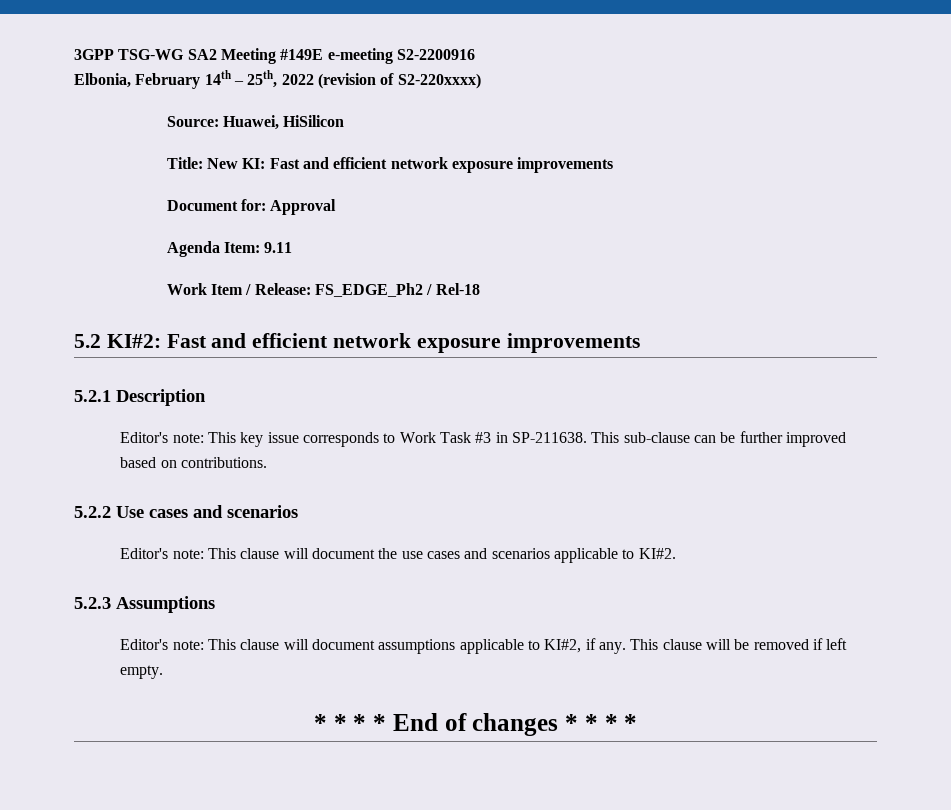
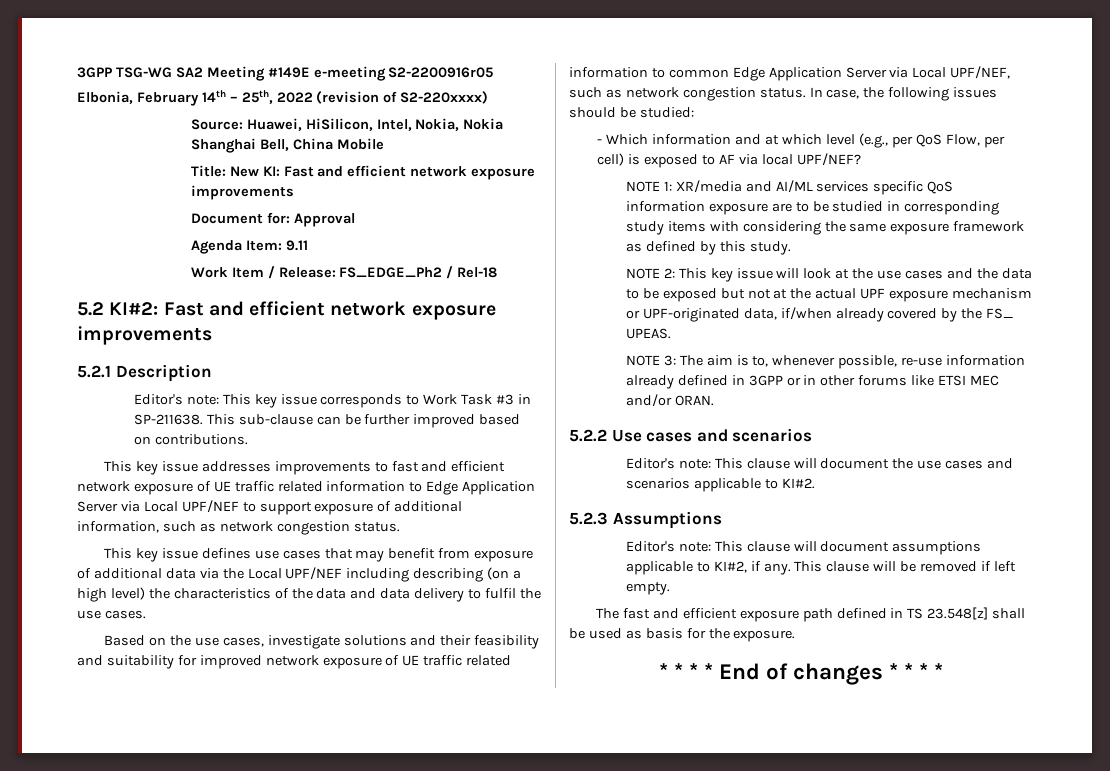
[396,49,475,60] S2-2200916 -> [388,67,494,78] S2-2200916r05
[283,115,345,127] HiSilicon -> [305,118,504,131] [190,138,384,153] HiSilicon, Intel, Nokia, Nokia Shanghai Bell, China Mobile
(268, 462) none -> [104,461,506,475] [77,481,536,495] [77,500,463,515] [77,521,400,535] [104,548,534,562] [77,567,522,582] [77,587,541,602] [77,610,146,619] [104,635,540,649] [77,655,512,669] [569,66,1011,81] [569,87,998,101] [569,107,694,118] [597,133,1005,148] [597,153,861,168] [625,180,954,195] [625,201,1000,215] [625,221,1025,235] [625,241,791,255] [625,268,1032,282] [625,288,1033,302] [625,307,1015,322] [625,328,671,339] [625,355,1026,369] [625,375,1000,389] [625,394,714,407] // This key issue addresses improvements to fast and efficient network exposure of UE traffic related information to Edge Application Server via Local UPF/NEF to support exposure of additional information, such as network congestion status. // This key issue defines use cases that may benefit from exposure of additional data via the Local UPF/NEF including describing (on a high level) the characteristics of the data and data delivery to fulfil the use cases. // Based on the use cases, investigate solutions and their feasibility and suitability for improved network exposure of UE traffic related information to common Edge Application Server via Local UPF/NEF, such as network congestion status. In case, the following issues should be studied: // - Which information and at which level (e.g., per QoS Flow, per cell) is exposed to AF via local UPF/NEF? // NOTE 1: XR/media and AI/ML services specific QoS information exposure are to be studied in corresponding study items with considering the same exposure framework as defined by this study. // NOTE 2: This key issue will look at the use cases and the data to be exposed but not at the actual UPF exposure mechanism or UPF-originated data, if/when already covered by the FS_ UPEAS. // NOTE 3: The aim is to, whenever possible, re-use information already defined in 3GPP or in other forums like ETSI MEC and/or ORAN.
(164, 672) none -> [596,607,1026,622] [569,628,796,642] // The fast and efficient exposure path defined in TS 23.548[z] shall be used as basis for the exposure.

